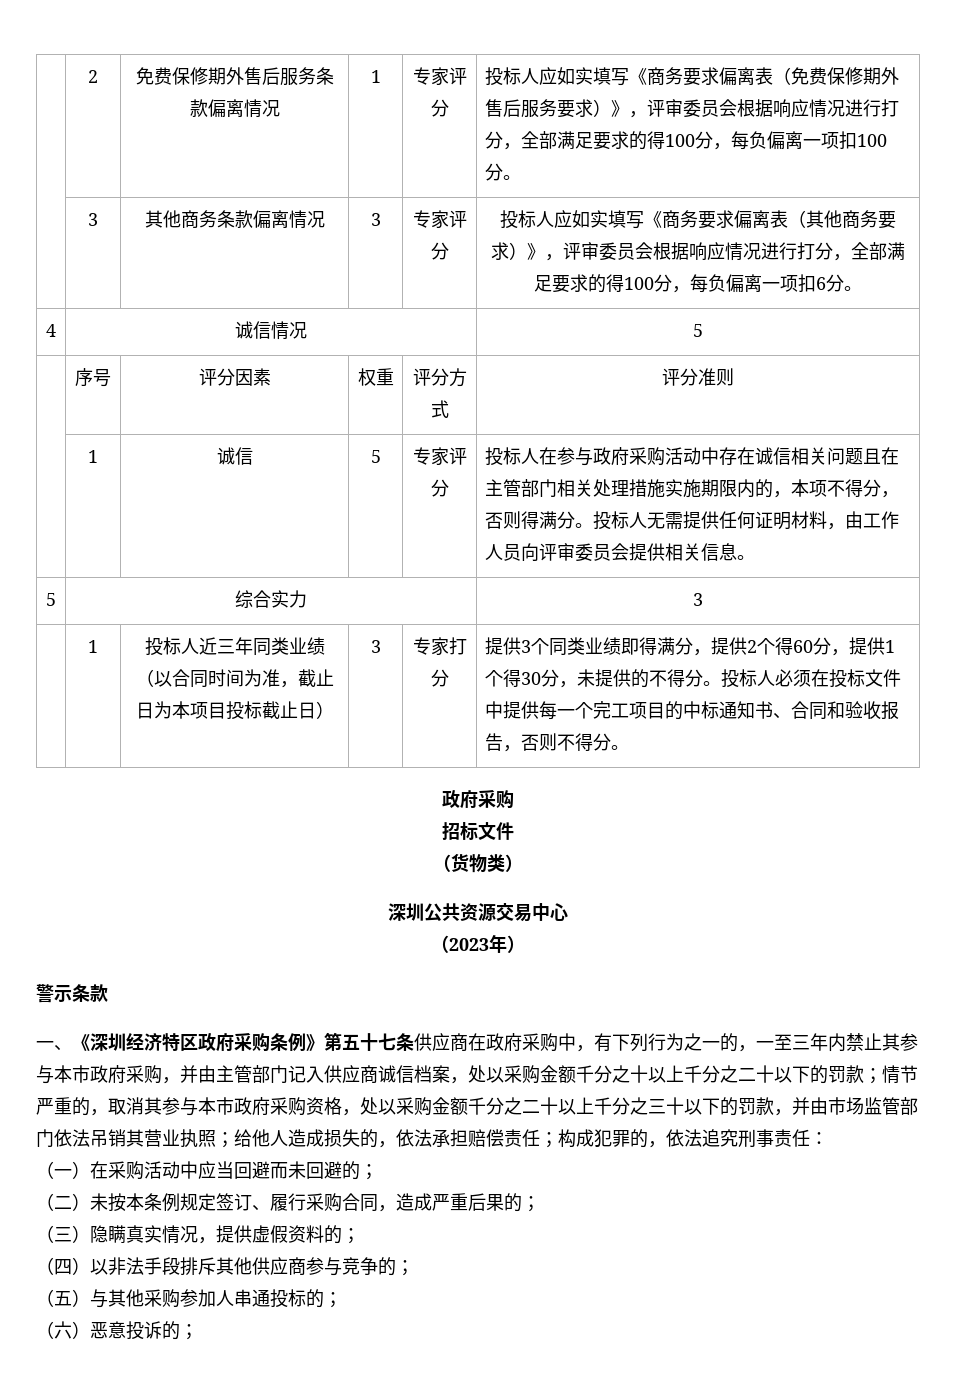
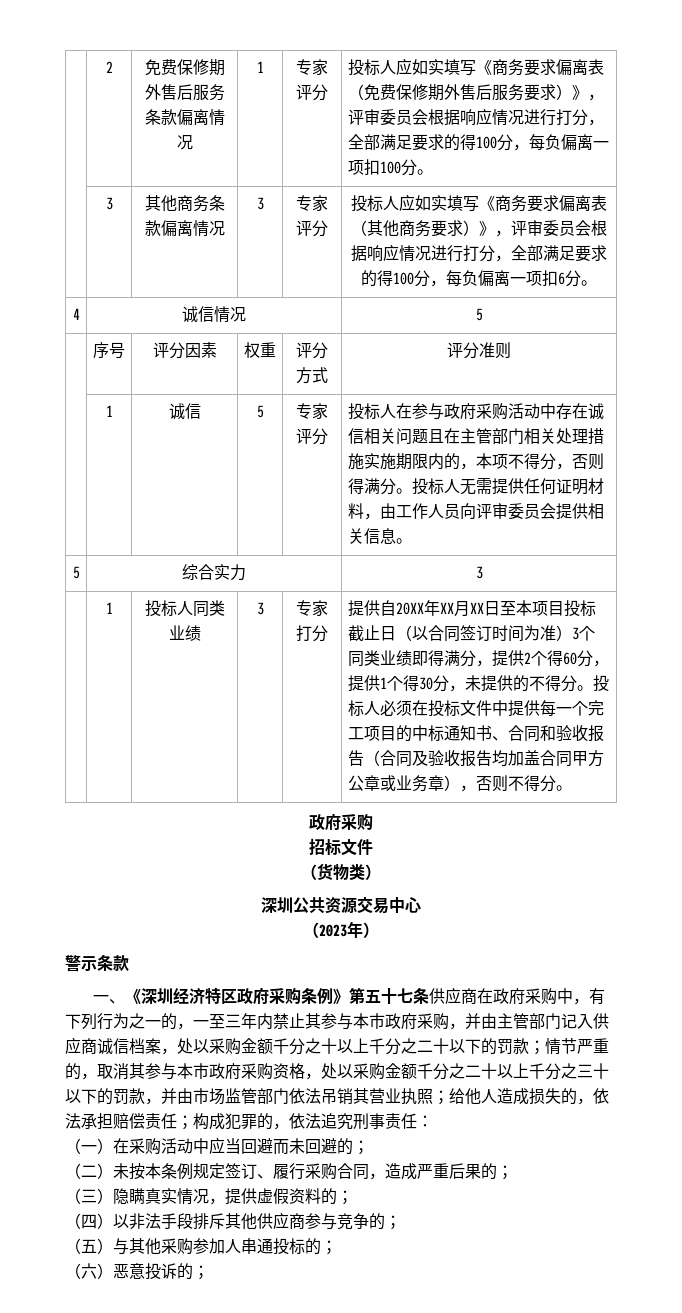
[198,637,325,656] [135,669,334,688] [135,701,334,720] [370,640,381,653] [412,637,467,656] [430,669,449,687] [485,637,522,655] 近三年同类业绩（以合同时间为准，截止日为本项目投标截止日） | 3 | 专家打分 | 提供 -> [192,600,225,617] [168,625,201,641] [256,602,264,615] [296,600,328,617] [296,625,328,642] [347,600,596,617] [347,625,572,642] 同类业绩 | 3 | 专家打分 | 提供自20XX年XX月XX日至本项目投标截止日（以合同签订时间为准）
(504, 742) none -> [363,750,604,767] [347,775,460,792] （合同及验收报告均加盖合同甲方公章或业务章）

